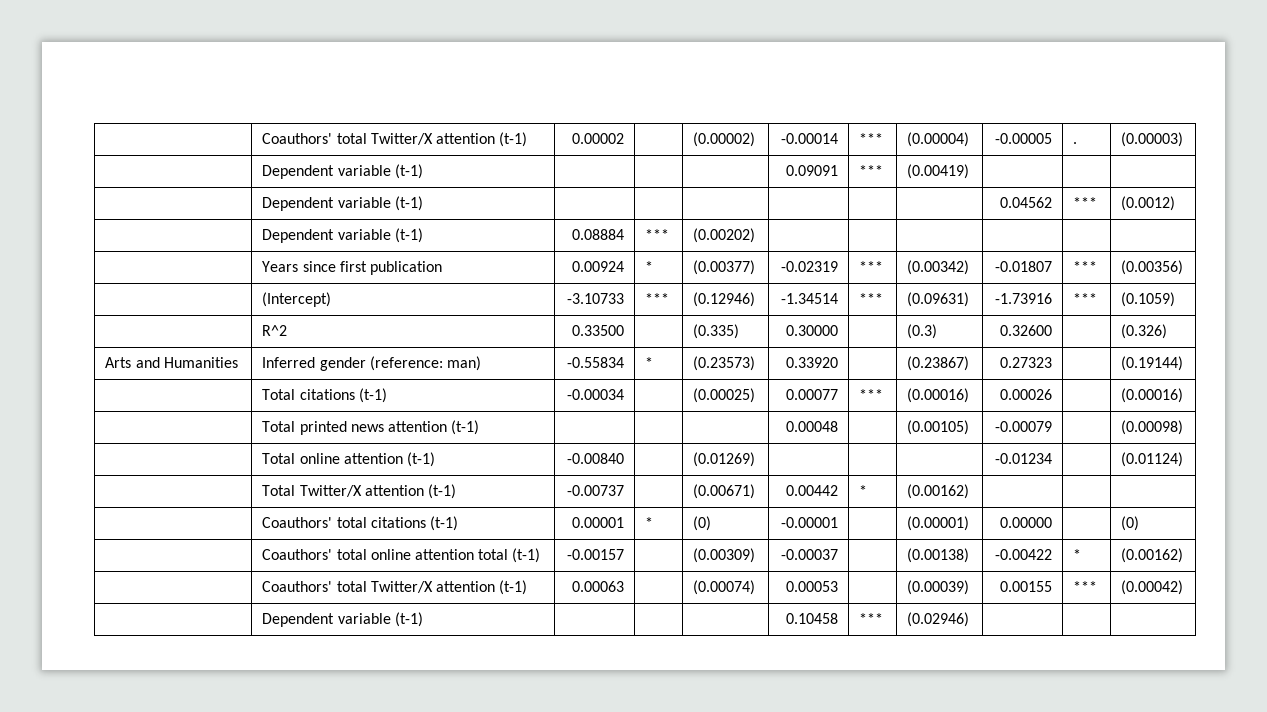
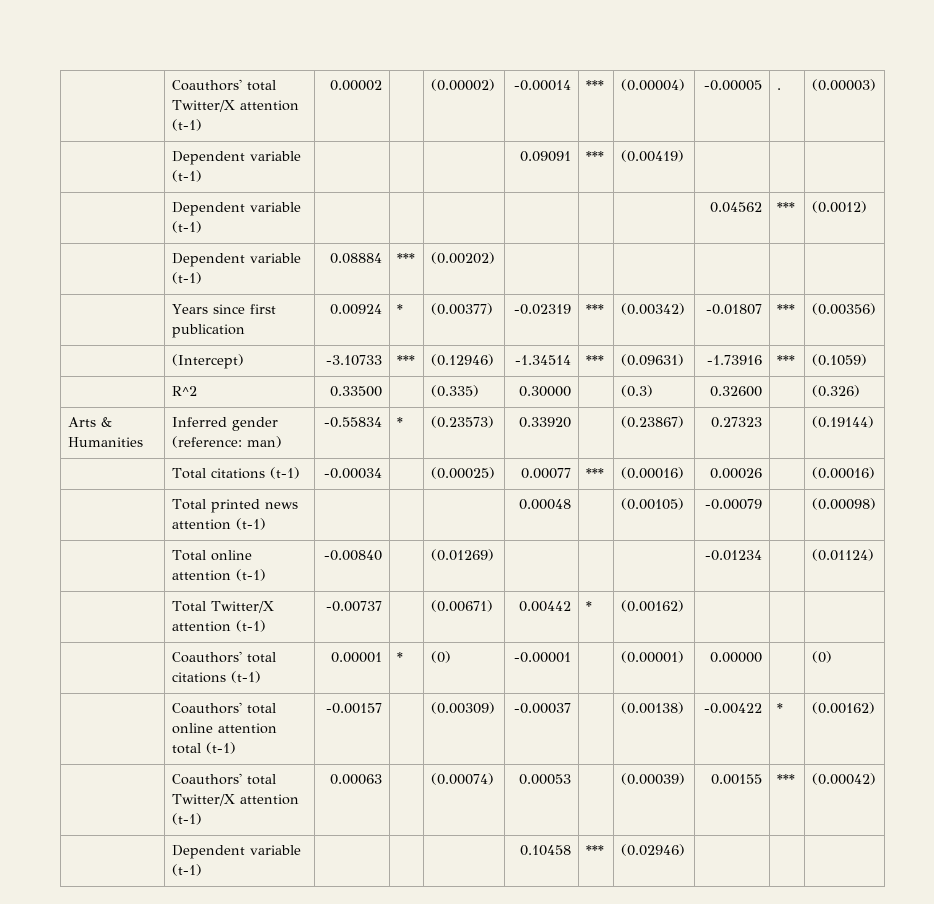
[135,357,160,368] and -> [100,417,112,427] &

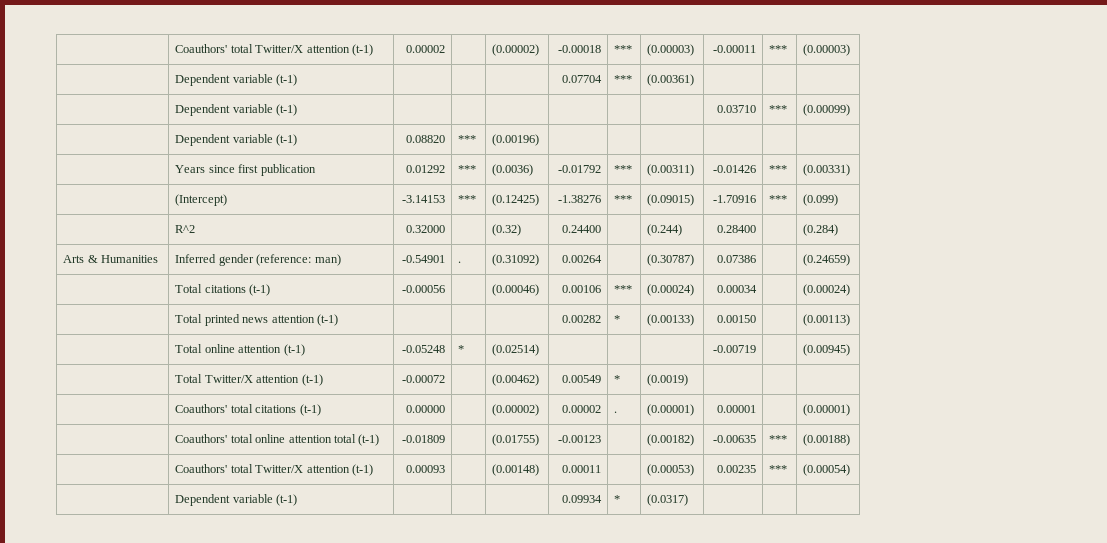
[514,80,572,91] [585,80,604,90] [620,79,685,91] [704,80,763,91] [776,88,781,90] -0.00014 | *** | (0.00004) | -0.00005 | . -> [557,45,601,53] [614,45,633,53] [647,44,695,56] [712,45,756,53] [769,45,788,53] -0.00018 | *** | (0.00003) | -0.00011 | ***
[520,151,572,162] [585,151,604,161] [620,150,684,162] 0.09091 | *** | (0.00419) -> [561,75,602,83] [614,75,633,83] [647,74,695,86] 0.07704 | *** | (0.00361)
[710,202,763,213] [776,202,795,212] [811,201,867,213] [171,253,301,267] [171,272,202,284] [330,253,383,264] [396,253,415,263] [430,252,495,264] 0.04562 | *** | (0.0012) // | Dependent variable (t-1) | 0.08884 | *** | (0.00202) -> [716,105,756,113] [769,105,788,113] [803,104,851,116] [175,134,298,146] [405,135,445,143] [458,135,477,143] [492,134,540,146] 0.03710 | *** | (0.00099) // | Dependent variable (t-1) | 0.08820 | *** | (0.00196)
[330,304,383,315] [396,304,403,314] [430,303,493,315] [514,304,572,315] [585,304,604,314] [620,303,685,315] [706,304,763,315] [776,304,795,314] [811,303,876,315] 0.00924 | * | (0.00377) | -0.02319 | *** | (0.00342) | -0.01807 | *** | (0.00356) -> [405,165,445,173] [458,165,477,173] [492,164,534,176] [557,165,601,173] [614,165,633,173] [647,164,695,176] [712,165,756,173] [769,165,788,173] [803,164,851,176] 0.01292 | *** | (0.0036) | -0.01792 | *** | (0.00311) | -0.01426 | *** | (0.00331)
[326,355,383,366] [396,355,415,365] [430,354,494,366] [515,355,572,365] [585,355,604,365] [620,354,684,366] [707,355,763,365] [776,355,795,365] [811,354,867,366] -3.10733 | *** | (0.12946) | -1.34514 | *** | (0.09631) | -1.73916 | *** | (0.1059) -> [401,195,445,203] [458,195,477,203] [492,194,540,206] [557,195,601,203] [614,195,633,203] [647,194,695,206] [712,195,756,203] [769,195,788,203] [803,194,839,206] -3.14153 | *** | (0.12425) | -1.38276 | *** | (0.09015) | -1.70916 | *** | (0.099)
[330,386,383,397] [430,385,479,397] [519,386,572,397] [620,385,653,397] [710,386,763,397] [811,385,860,397] 0.33500 | | (0.335) | 0.30000 | | (0.3) | 0.32600 | | (0.326) -> [405,225,445,233] [492,224,522,236] [561,225,601,233] [647,224,683,236] [716,225,756,233] [803,224,839,236] 0.32000 | | (0.32) | 0.24400 | | (0.244) | 0.28400 | | (0.284)
[324,417,383,428] [396,417,403,427] [430,416,494,428] [519,417,572,428] [620,416,684,428] [711,417,763,428] [811,416,874,428] [171,467,300,479] [324,468,383,479] [430,467,495,479] [521,468,572,479] [585,468,604,478] [620,467,684,479] [710,468,763,479] [811,467,875,479] -0.55834 | * | (0.23573) | 0.33920 | | (0.23867) | 0.27323 | | (0.19144) // | Total citations (t-1) | -0.00034 | | (0.00025) | 0.00077 | *** | (0.00016) | 0.00026 | | (0.00016) -> [401,255,445,263] [458,261,462,263] [492,254,540,266] [561,255,602,263] [647,254,695,266] [716,255,756,263] [803,254,851,266] [175,284,271,296] [401,285,445,293] [492,284,540,296] [561,285,601,293] [614,285,633,293] [647,284,695,296] [716,285,757,293] [803,284,851,296] -0.54901 | . | (0.31092) | 0.00264 | | (0.30787) | 0.07386 | | (0.24659) // | Total citations (t-1) | -0.00056 | | (0.00046) | 0.00106 | *** | (0.00024) | 0.00034 | | (0.00024)
[519,499,572,510] [620,498,684,510] [705,499,763,510] [811,498,876,510] 0.00048 | | (0.00105) | -0.00079 | | (0.00098) -> [561,315,601,323] [614,315,621,323] [647,314,695,326] [716,315,756,323] [803,314,851,326] 0.00282 | * | (0.00133) | 0.00150 | | (0.00113)
[324,550,383,561] [430,549,494,561] [705,550,763,561] [811,549,874,561] -0.00840 | | (0.01269) | | | | -0.01234 | | (0.01124) -> [401,345,445,353] [458,345,465,353] [492,344,540,356] [712,345,756,353] [803,344,851,356] -0.05248 | * | (0.02514) | | | | -0.00719 | | (0.00945)
[326,601,383,612] [430,600,493,612] [519,601,572,612] [585,601,592,611] [620,600,684,612] -0.00737 | | (0.00671) | 0.00442 | * | (0.00162) -> [401,375,445,383] [492,374,540,386] [561,375,601,383] [614,375,621,383] [647,374,689,386] -0.00072 | | (0.00462) | 0.00549 | * | (0.0019)
[331,652,383,663] [396,652,403,662] [430,651,451,663] [514,652,572,663] [620,651,684,663] [710,652,763,663] [811,651,832,663] 0.00001 | * | (0) | -0.00001 | | (0.00001) | 0.00000 | | (0) -> [405,405,445,413] [492,404,540,416] [561,405,601,413] [614,411,618,413] [647,404,695,416] [716,405,756,413] [803,404,851,416] 0.00000 | | (0.00002) | 0.00002 | . | (0.00001) | 0.00001 | | (0.00001)
[326,703,383,714] [430,702,495,714] [514,703,572,714] [620,702,684,714] [704,703,763,714] [776,703,783,713] [811,702,875,714] [171,773,276,785] [171,794,299,806] [171,813,202,825] [330,774,383,785] [430,773,494,785] [519,774,572,785] [620,773,685,785] [711,774,763,785] [776,774,795,784] [811,773,876,785] [171,845,301,859] [171,864,202,876] [520,845,572,856] [585,845,604,855] [620,844,685,856] -0.00157 | | (0.00309) | -0.00037 | | (0.00138) | -0.00422 | * | (0.00162) // | Coauthors' total Twitter/X attention (t-1) | 0.00063 | | (0.00074) | 0.00053 | | (0.00039) | 0.00155 | *** | (0.00042) // | Dependent variable (t-1) | | | | 0.10458 | *** | (0.02946) -> [401,435,445,443] [492,434,540,446] [557,435,601,443] [647,434,695,446] [712,435,756,443] [769,435,788,443] [803,434,851,446] [175,464,373,476] [405,465,445,473] [492,464,540,476] [561,465,601,473] [647,464,695,476] [716,465,756,473] [769,465,788,473] [803,464,851,476] [175,494,298,506] [561,495,602,503] [614,495,621,503] [647,494,689,506] -0.01809 | | (0.01755) | -0.00123 | | (0.00182) | -0.00635 | *** | (0.00188) // | Coauthors' total Twitter/X attention (t-1) | 0.00093 | | (0.00148) | 0.00011 | | (0.00053) | 0.00235 | *** | (0.00054) // | Dependent variable (t-1) | | | | 0.09934 | * | (0.0317)

